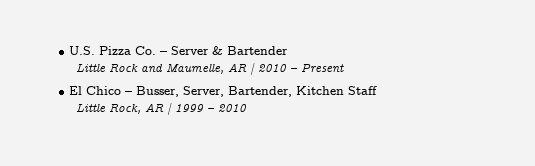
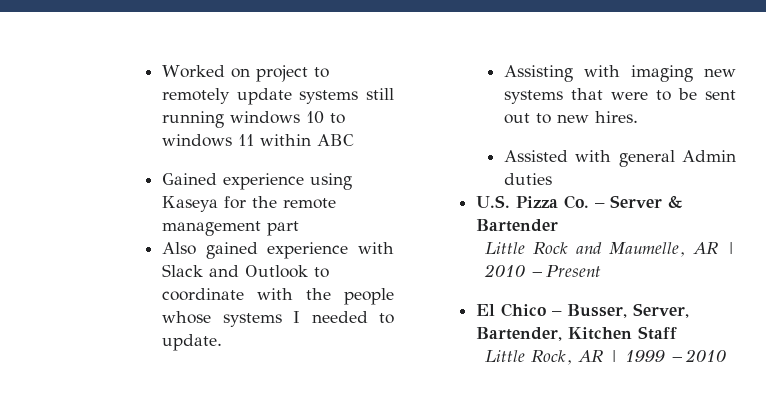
(68, 50) none -> [162,65,330,82] [162,88,394,105] [162,111,346,128] [162,134,355,147] [162,173,353,190] [162,196,337,212] [162,221,300,236] [162,242,394,259] [162,264,330,278] [162,288,394,305] [162,311,394,327] [162,334,223,351] [504,65,736,82] [504,88,736,104] [504,111,639,124] [504,150,736,167] [504,173,553,185] Worked on project to remotely update systems still running windows 10 to windows 11 within ABC // Gained experience using Kaseya for the remote management part // Also gained experience with Slack and Outlook to coordinate with the people whose systems I needed to update. // Assisting with imaging new systems that were to be sent out to new hires. // Assisted with general Admin duties //

